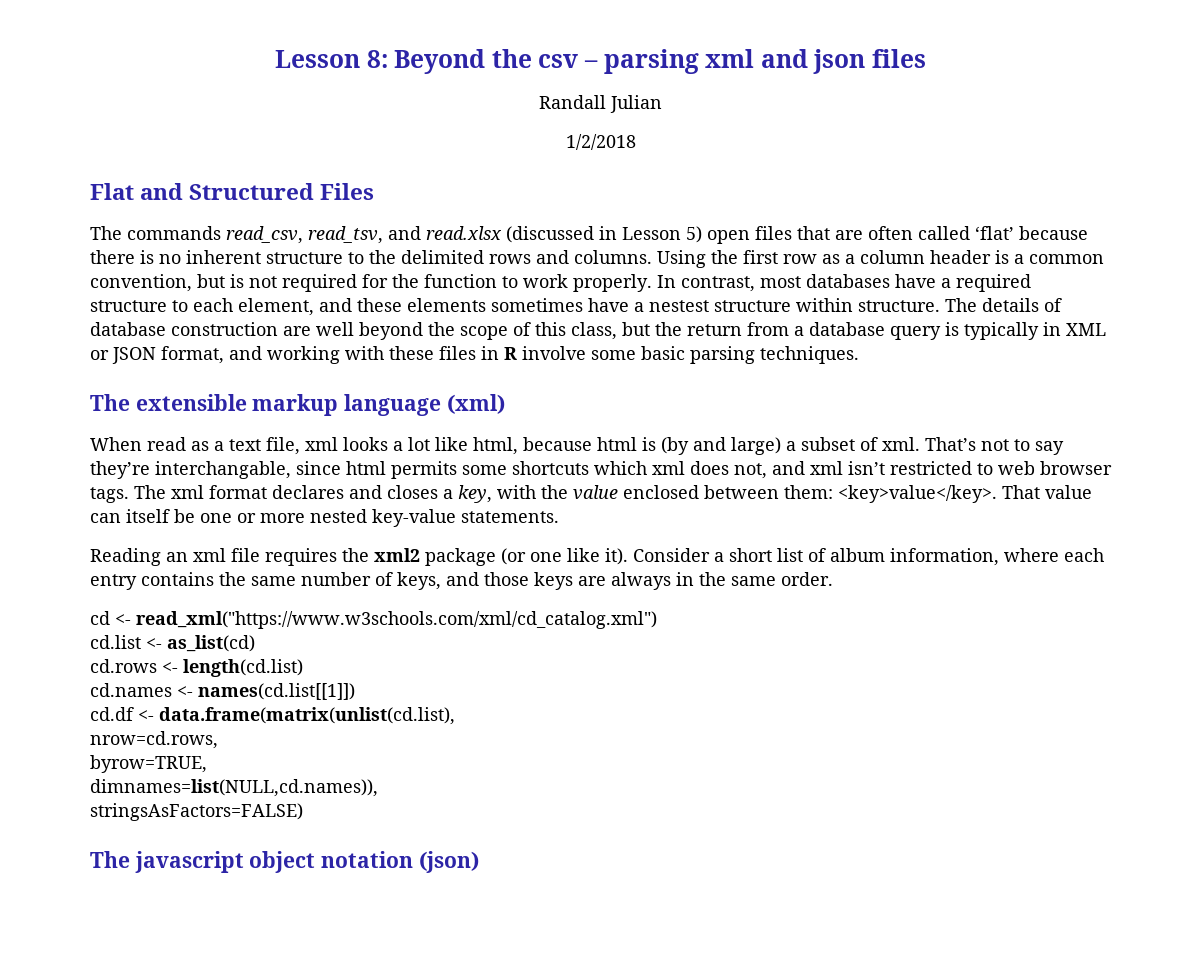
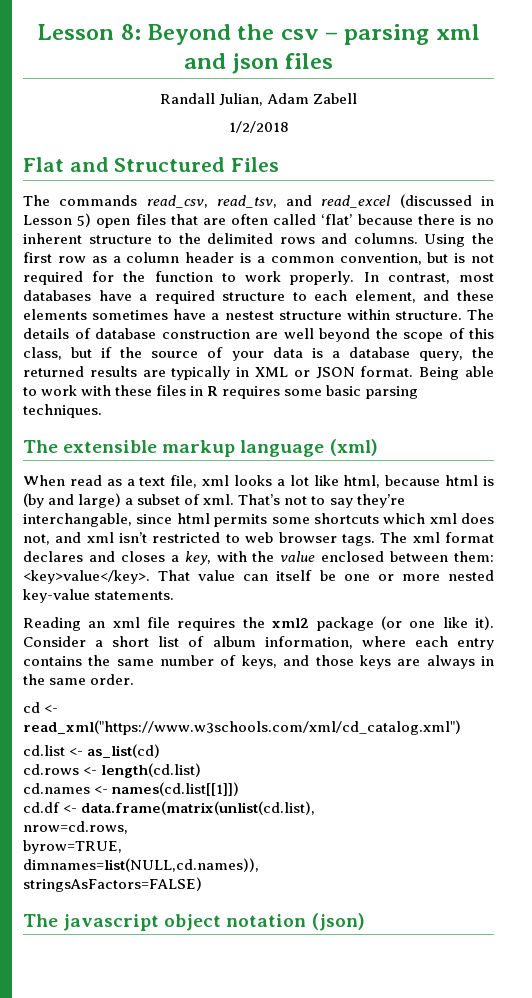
[610,95,662,113] Julian -> [219,93,357,106] Julian, Adam Zabell
[426,226,502,240] read.xlsx -> [321,195,392,208] read_excel
[655,322,959,340] the return from a database query is -> [101,347,494,361] [23,366,166,377] if the source of your data is a database query, the returned results are
[161,346,340,364] format, and working -> [360,366,495,380] [23,385,78,396] format. Being able to work
[522,346,586,360] involve -> [222,386,281,399] requires

